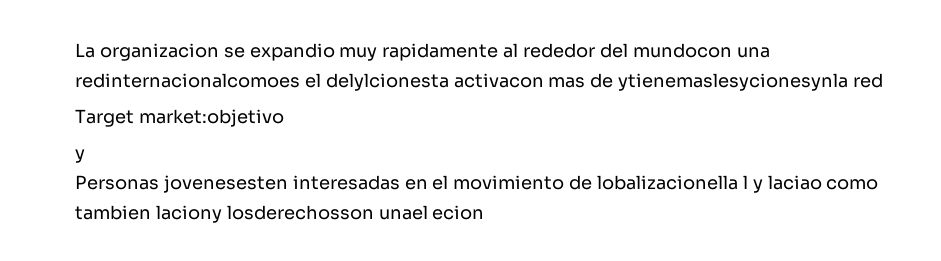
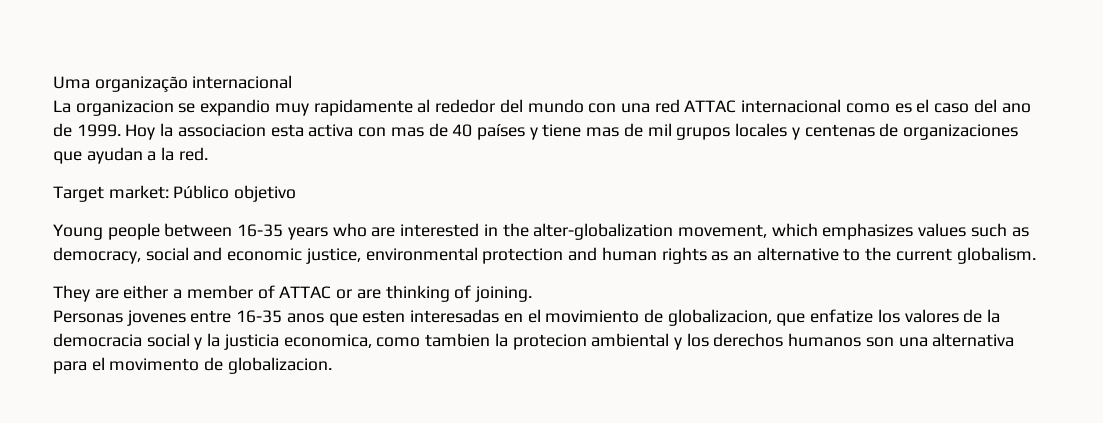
(75, 50) none -> [53,75,293,92] Uma organização internacional //
[632,43,770,58] [75,73,884,91] [75,109,284,127] [75,149,85,163] [75,175,288,193] mundocon una redinternacionalcomoes el delylcionesta activacon mas de ytienemaslesycionesynla red // Target market:objetivo // y // Personas jovenesesten -> [527,99,1031,113] [53,123,1018,140] [53,147,208,164] [53,185,297,202] [53,223,1029,240] [53,247,1036,264] [53,285,532,302] [53,310,406,326] mundo con una red ATTAC internacional como es el caso del ano de 1999. Hoy la associacion esta activa con mas de 40 países y tiene mas de mil grupos locales y centenas de organizaciones que ayudan a la red. // Target market: Público objetivo // Young people between 16-35 years who are interested in the alter-globalization movement, which emphasizes values such as democracy, social and economic justice, environmental protection and human rights as an alternative to the current globalism. // They are either a member of ATTAC or are thinking of joining. // Personas jovenes entre 16-35 anos que esten
[597,175,879,193] [75,205,485,223] lobalizacionella l y laciao como tambien laciony losderechosson unael ecion -> [667,309,1001,326] [53,333,1015,350] [53,357,332,374] globalizacion, que enfatize los valores de la democracia social y la justicia economica, como tambien la protecion ambiental y los derechos humanos son una alternativa para el movimento de globalizacion.

